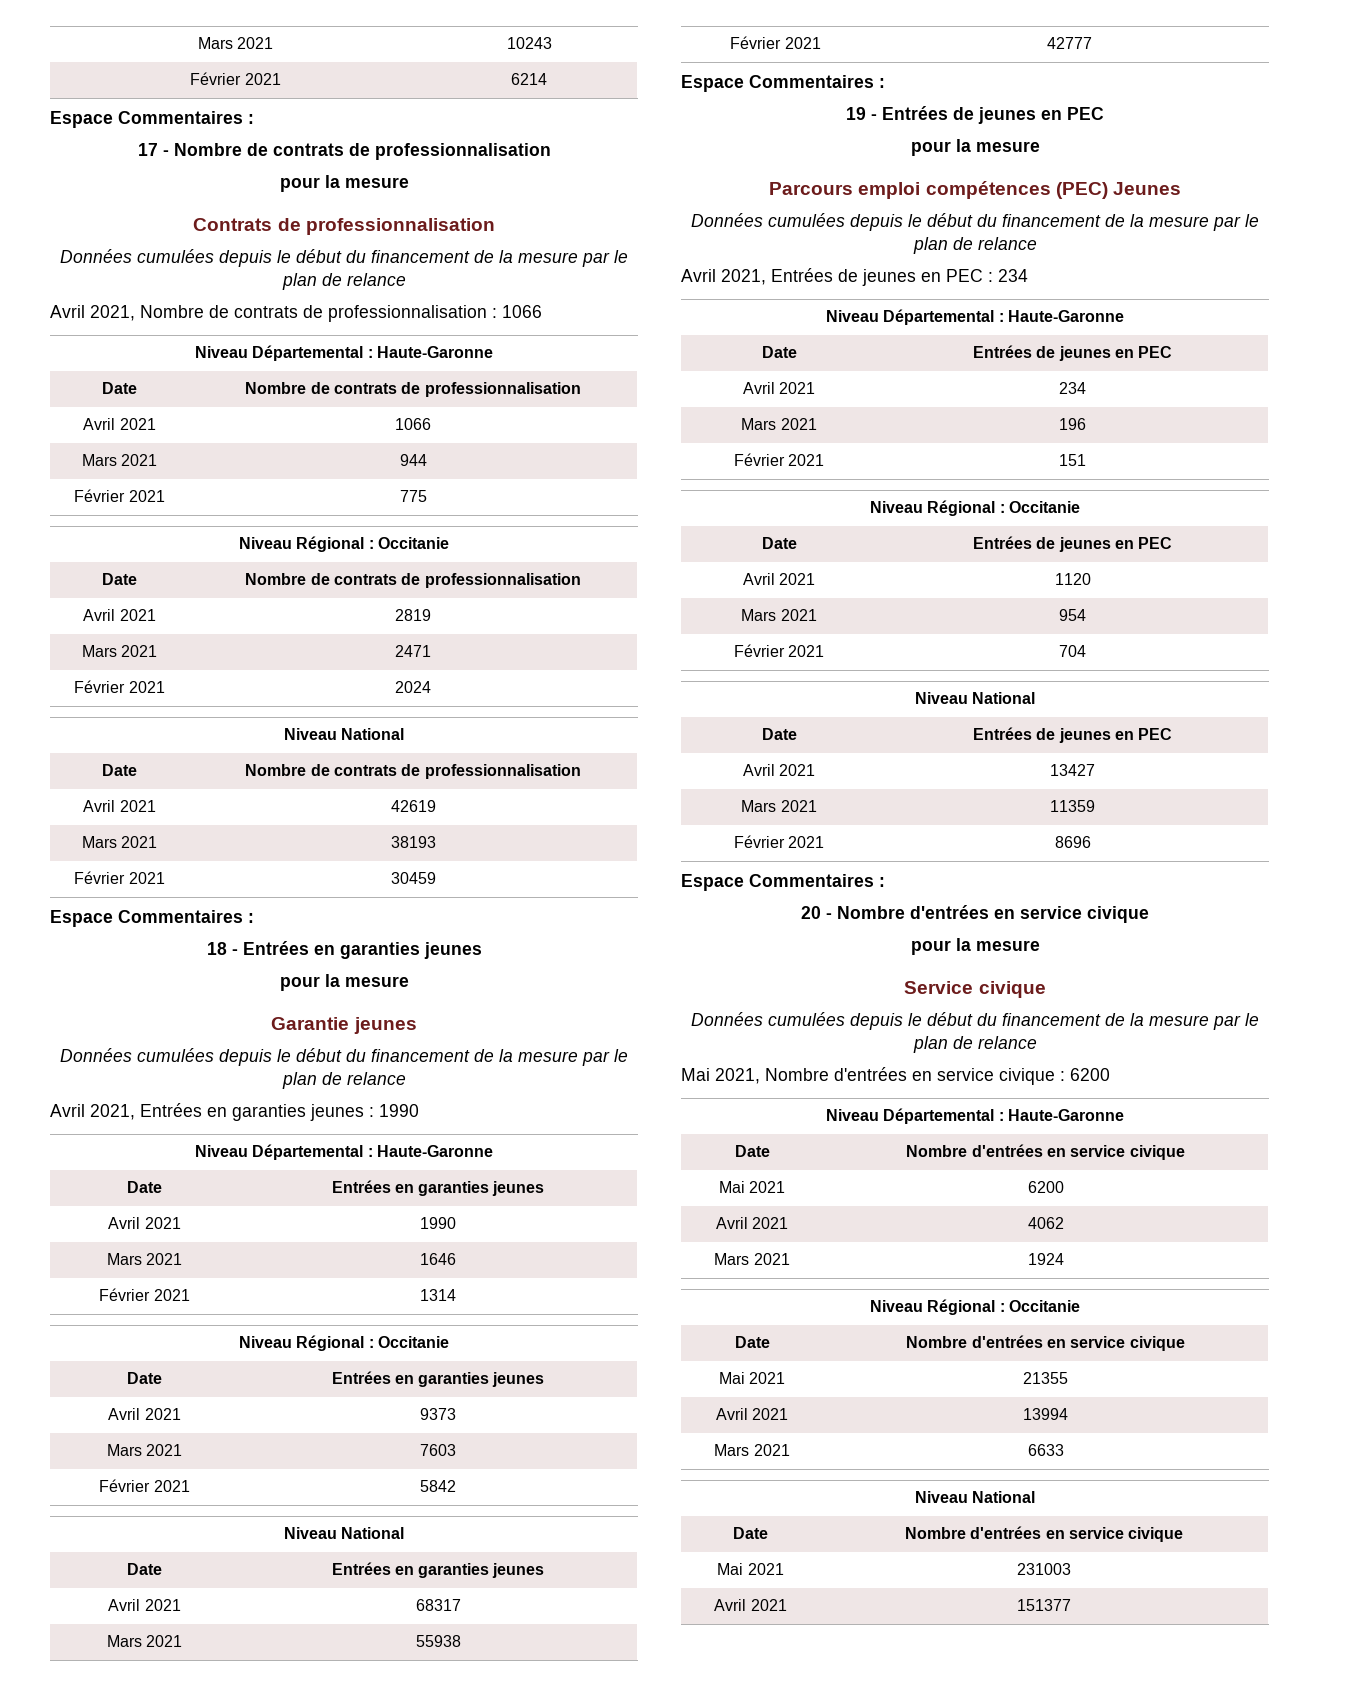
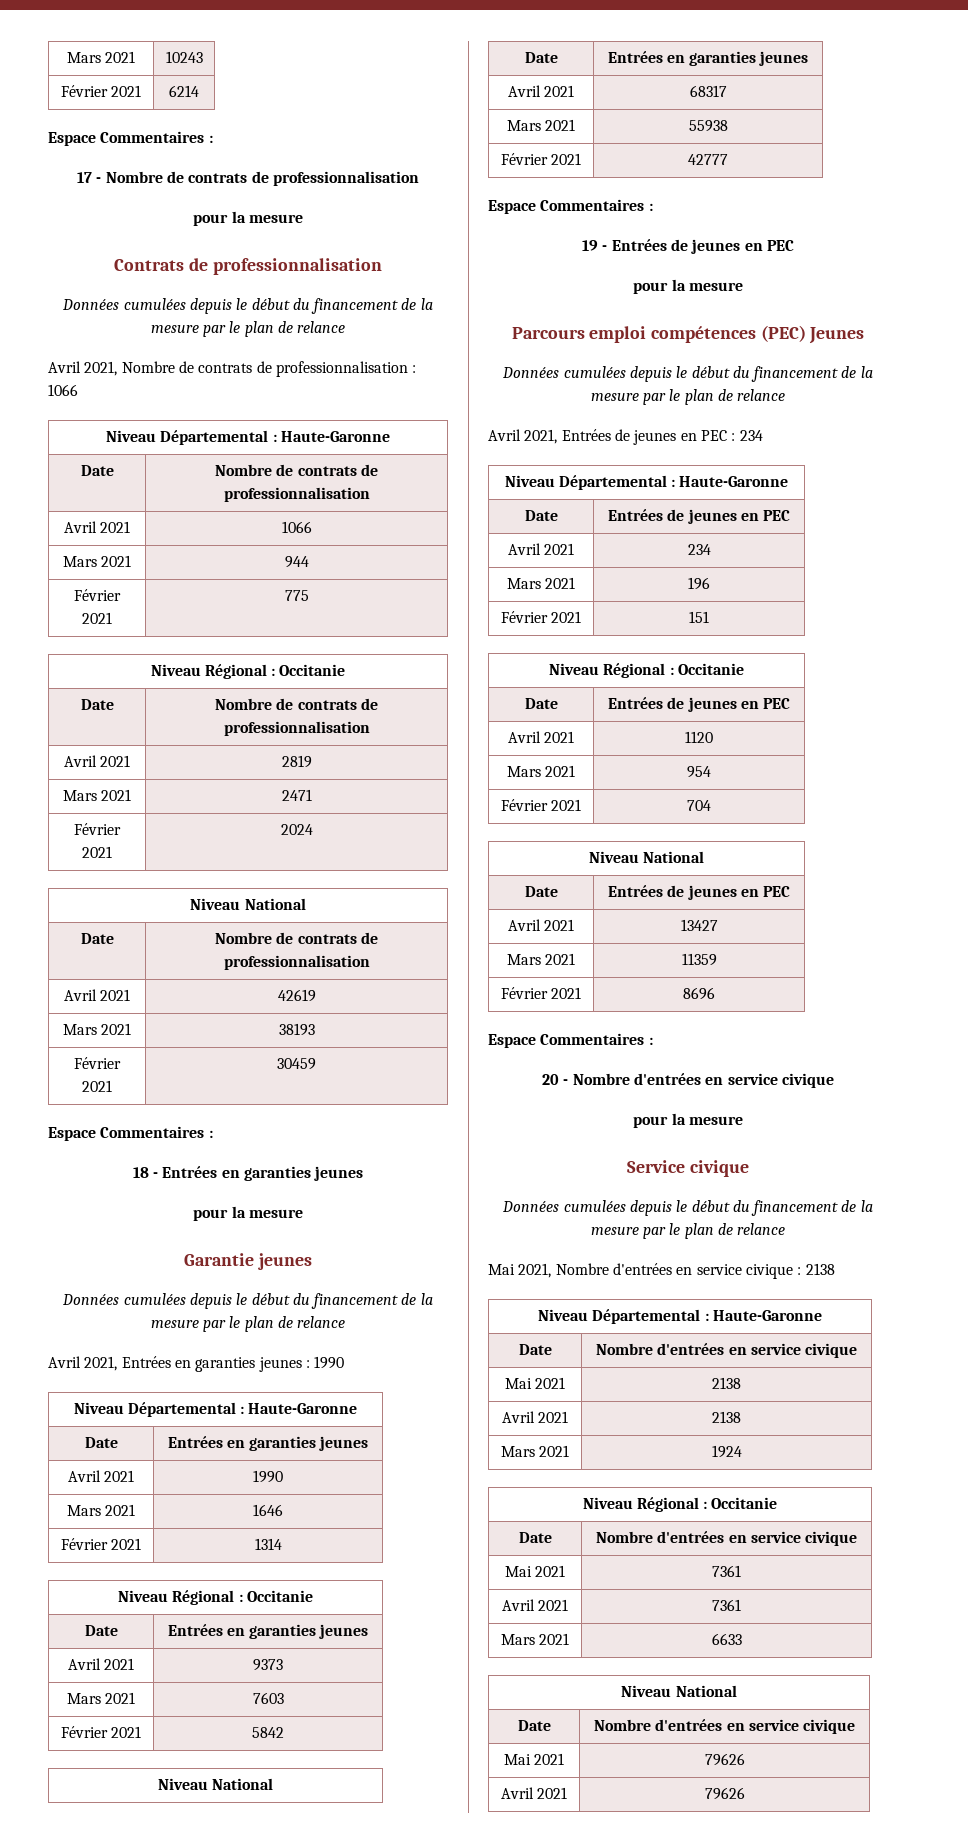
[1070,1068,1110,1081] 6200 -> [805,1263,835,1275] 2138
[1027,1181,1064,1193] [715,1217,789,1229] [1027,1217,1064,1229] 6200 // Avril 2021 | 4062 -> [712,1377,741,1389] [501,1411,569,1423] [712,1411,741,1423] 2138 // Avril 2021 | 2138
[1023,1372,1068,1384] [715,1408,789,1420] [1023,1408,1068,1420] 21355 // Avril 2021 | 13994 -> [712,1565,741,1577] [501,1599,569,1611] [712,1599,741,1611] 7361 // Avril 2021 | 7361
[1017,1563,1071,1575] [714,1599,787,1611] [1017,1599,1071,1611] 231003 // Avril 2021 | 151377 -> [704,1753,745,1766] [500,1787,568,1799] [704,1787,745,1800] 79626 // Avril 2021 | 79626

